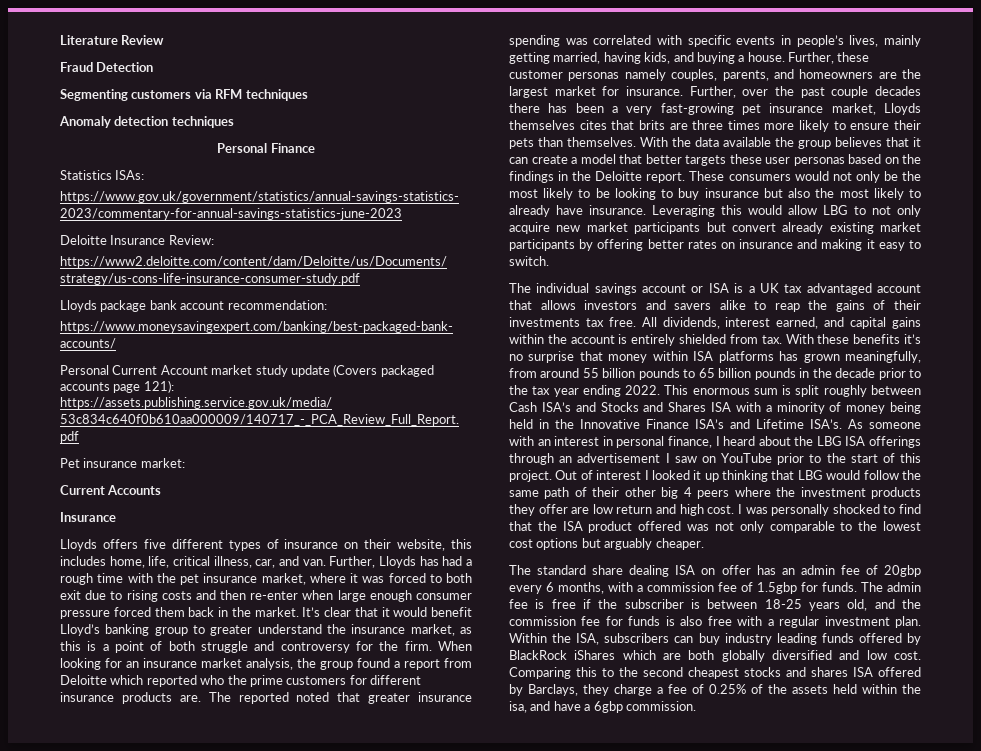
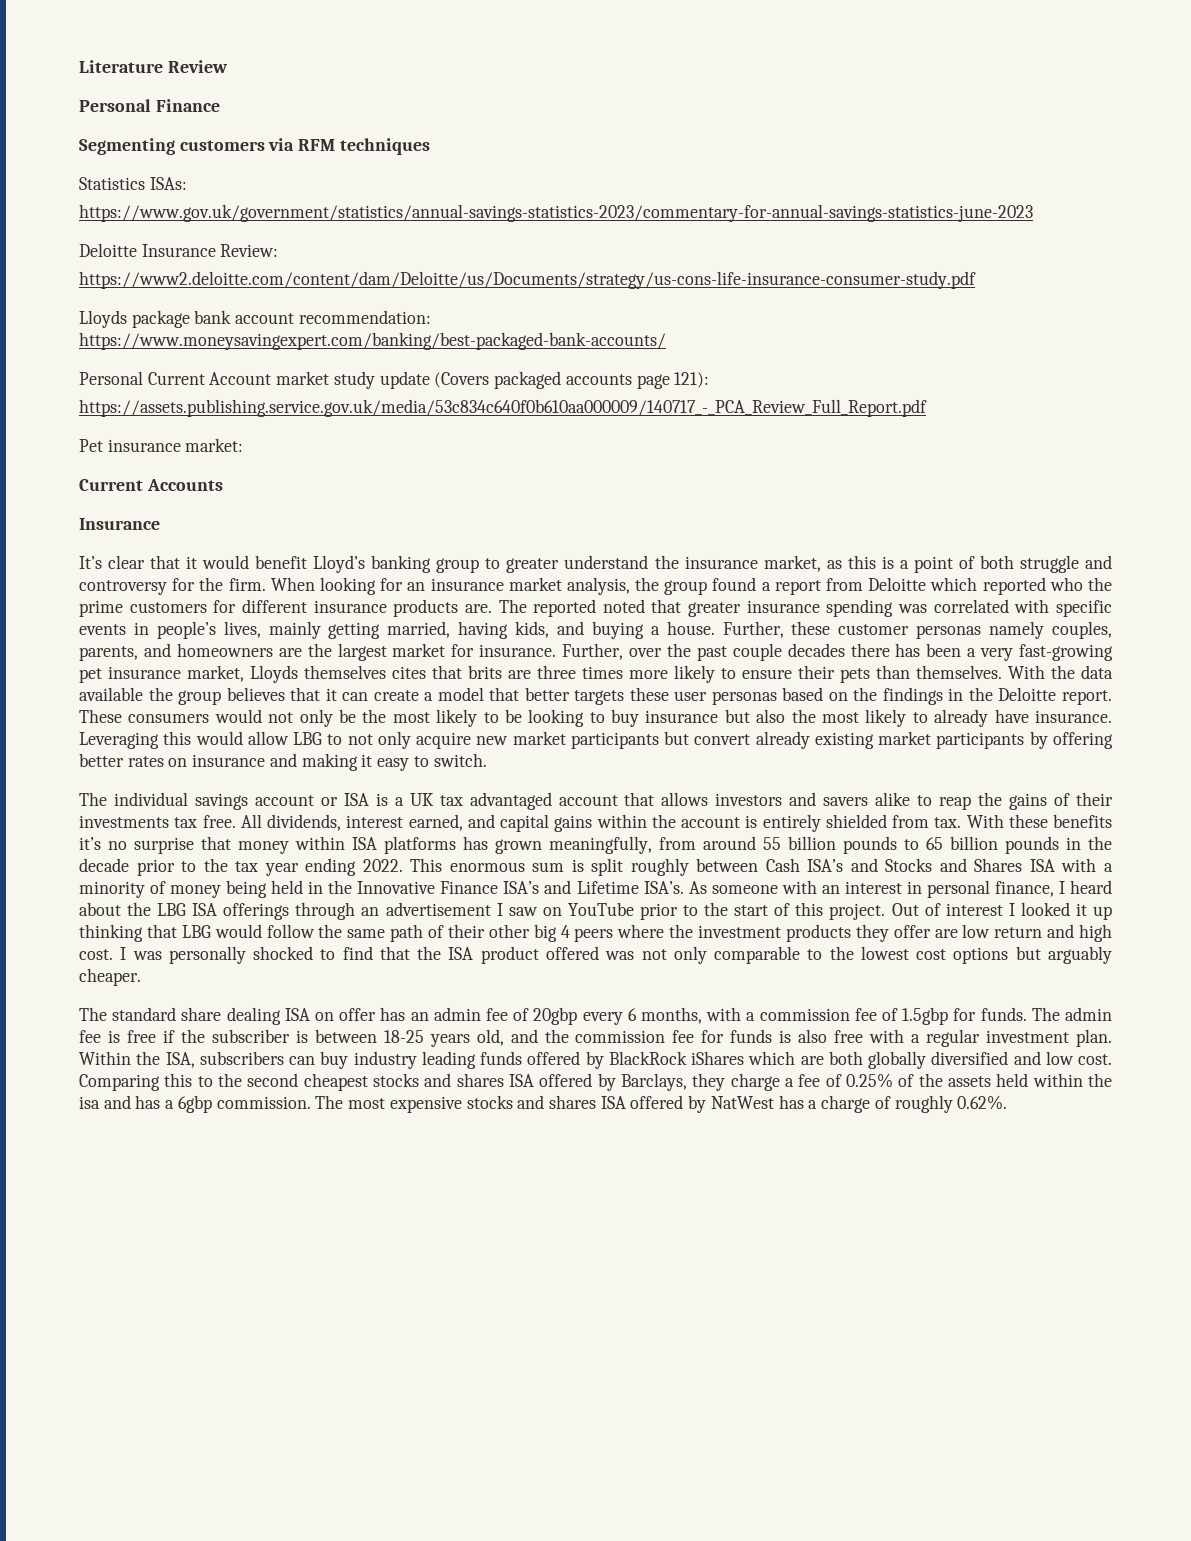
[60,62,154,72] Fraud Detection -> [79,99,220,112] Personal Finance
[59,116,234,128] [217,143,315,153] // Anomaly detection techniques // Personal Finance -> (430, 146) none
[60,539,472,551] [60,556,473,568] [60,573,472,585] [60,590,473,602] [60,607,299,619] Lloyds offers five different types of insurance on their website, this includes home, life, critical illness, car, and van. Further, Lloyds has had a rough time with the pet insurance market, where it was forced to both exit due to rising costs and then re-enter when large enough consumer pressure forced them back in the market. -> (160, 524) none
[509,701,696,713] isa, and have a 6gbp commission. -> [79,1095,1008,1113] isa and has a 6gbp commission. The most expensive stocks and shares ISA offered by NatWest has a charge of roughly 0.62%.

